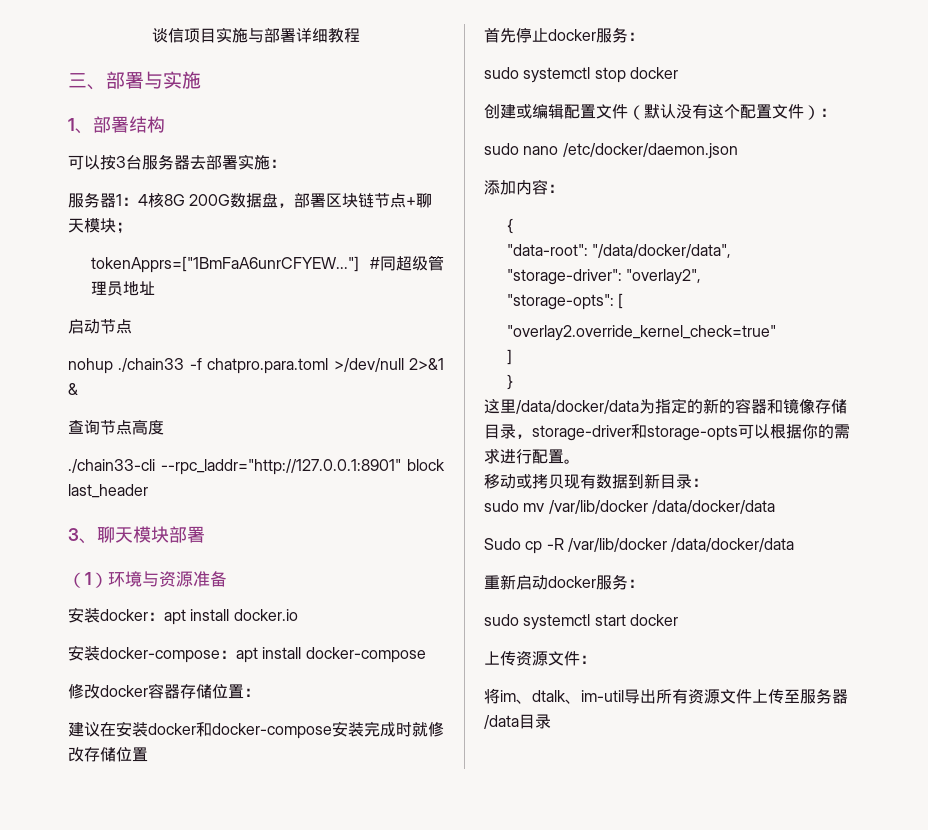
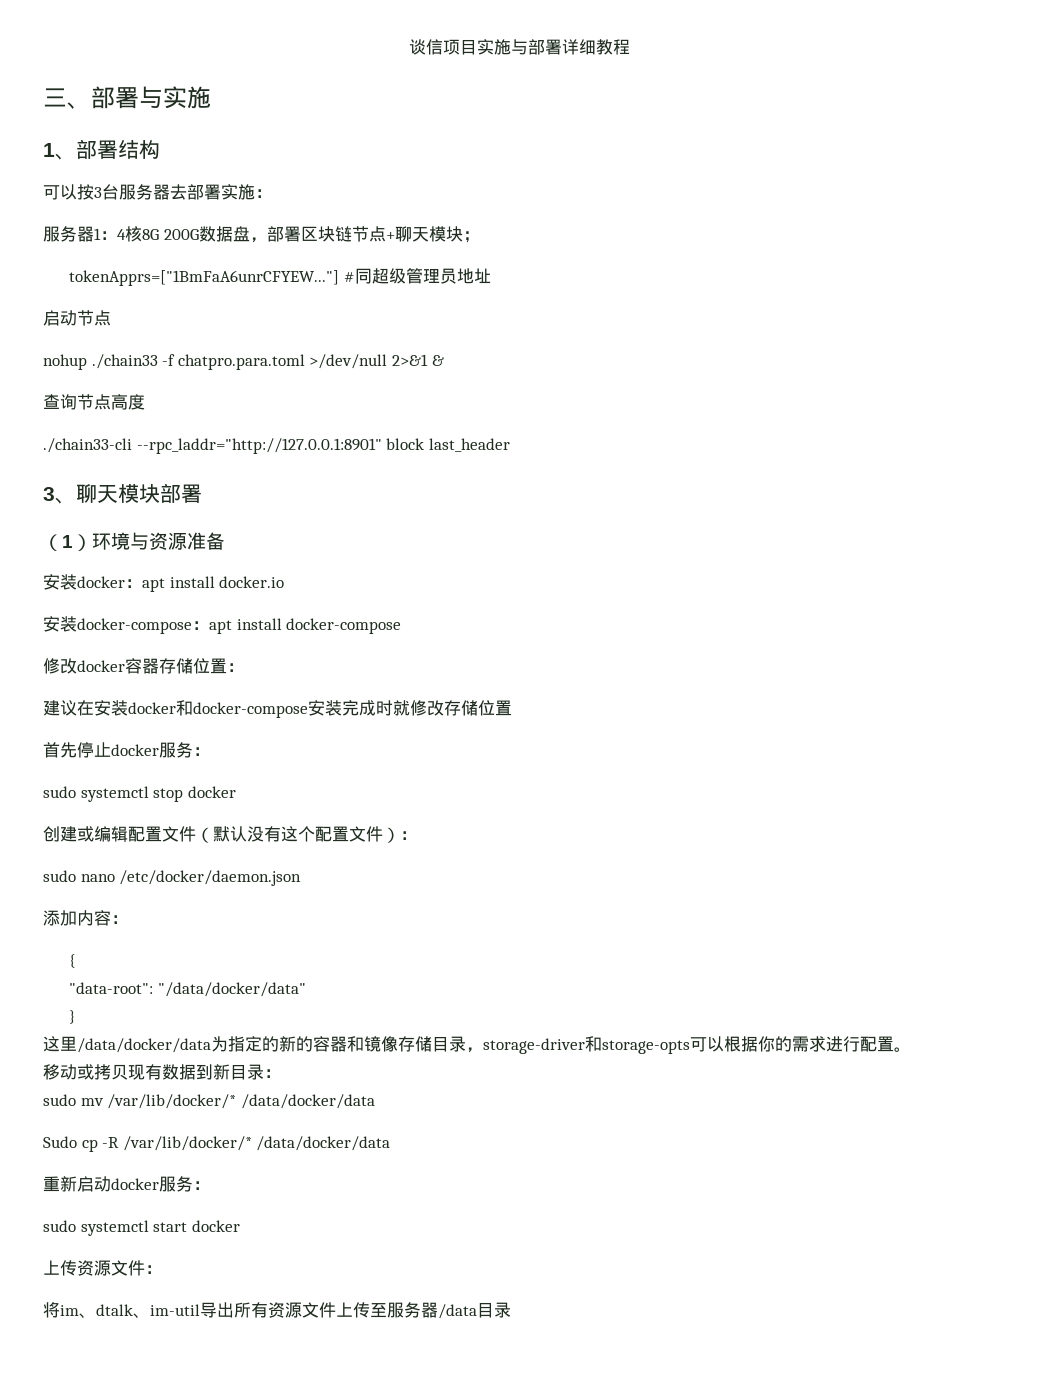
[592,244,732,258] [506,269,702,285] [506,293,624,310] [506,325,776,341] [506,349,512,365] "/data/docker/data", // "storage-driver": "overlay2", // "storage-opts": [ // "overlay2.override_kernel_check=true" // ] -> [157,982,306,997] "/data/docker/data"
[548,500,648,514] /var/lib/docker -> [107,1094,237,1109] /var/lib/docker/*
[567,538,667,552] /var/lib/docker -> [122,1136,252,1151] /var/lib/docker/*

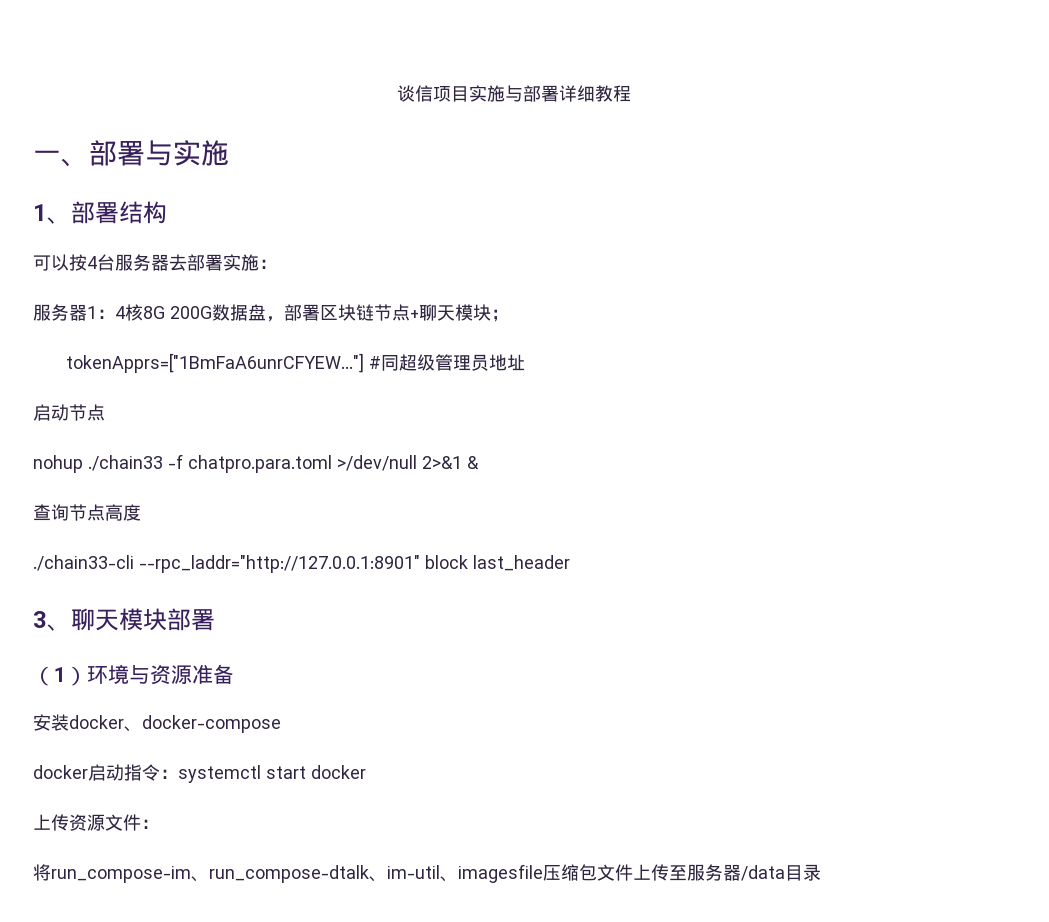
[43,88,67,107] 三 -> [33,150,61,163] 一
[94,187,102,198] 3 -> [87,256,97,269] 4
[125,576,285,592] [43,616,402,634] [43,658,244,674] [43,700,512,718] [43,742,210,758] [43,786,236,802] [43,826,417,843] [43,870,302,886] [43,910,128,926] [69,954,77,968] [69,982,306,997] [69,1010,77,1024] [43,1036,911,1054] [43,1064,281,1080] [43,1094,375,1109] [43,1136,391,1152] [43,1176,210,1192] [43,1220,76,1232] ：apt install docker.io // 安装docker-compose：apt install docker-compose // 修改docker容器存储位置： // 建议在安装docker和docker-compose安装完成时就修改存储位置 // 首先停止docker服务： // sudo systemctl stop docker // 创建或编辑配置文件（默认没有这个配置文件）： // sudo nano /etc/docker/daemon.json // 添加内容： // { // "data-root": "/data/docker/data" // } // 这里/data/docker/data为指定的新的容器和镜像存储目录，storage-driver和storage-opts可以根据你的需求进行配置。 // 移动或拷贝现有数据到新目录： // sudo mv /var/lib/docker/* /data/docker/data // Sudo cp -R /var/lib/docker/* /data/docker/data // 重新启动docker服务： // sudo -> [124,715,281,733] [33,764,178,781] 、docker-compose // docker启动指令：
[60,1302,302,1318] im、dtalk、im-util导出所有资源 -> [51,864,597,883] run_compose-im、run_compose-dtalk、im-util、imagesfile压缩包

